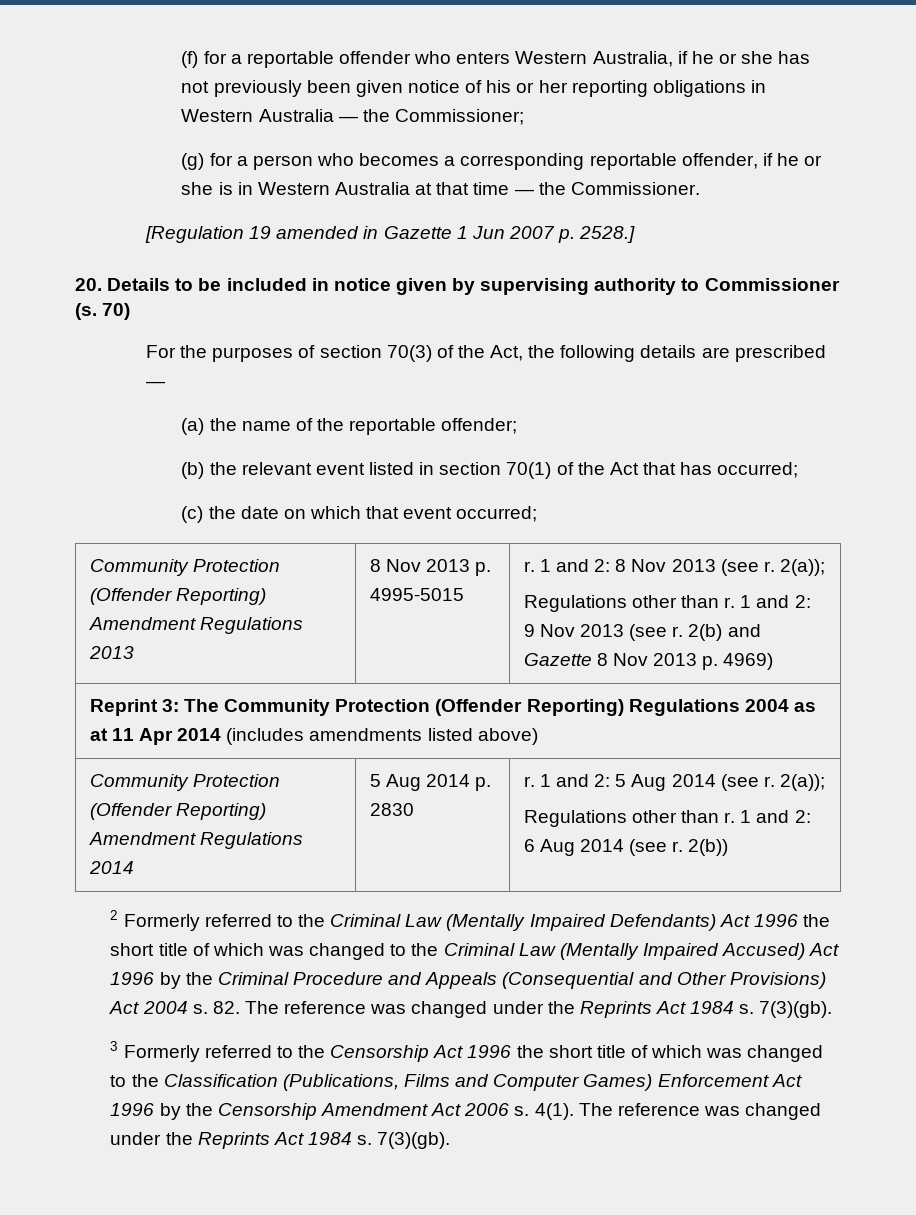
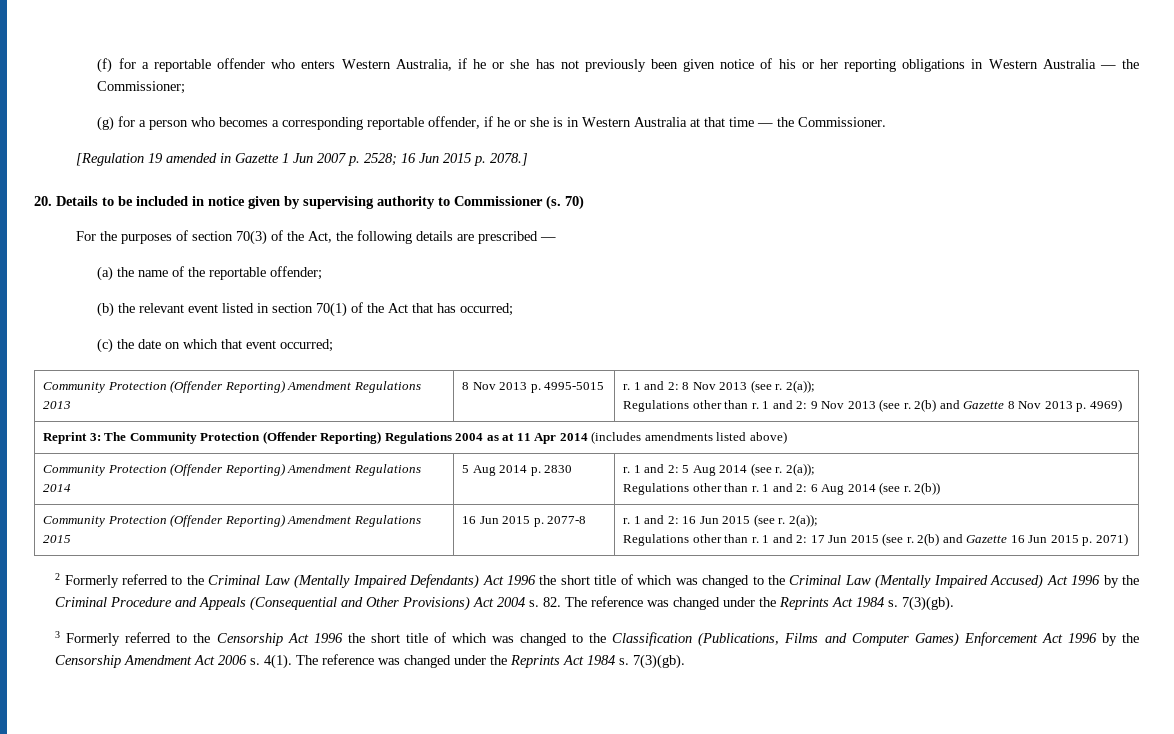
[579,226,636,243] 2528.] -> [364,153,529,166] 2528; 16 Jun 2015 p. 2078.]
(729, 847) none -> [43,514,421,527] [43,535,72,543] [462,516,587,527] [623,514,818,527] [623,533,1128,546] // Community Protection (Offender Reporting) Amendment Regulations 2015 | 16 Jun 2015 p. 2077-8 | r. 1 and 2: 16 Jun 2015 (see r. 2(a)); // Regulations other than r. 1 and 2: 17 Jun 2015 (see r. 2(b) and Gazette 16 Jun 2015 p. 2071)

